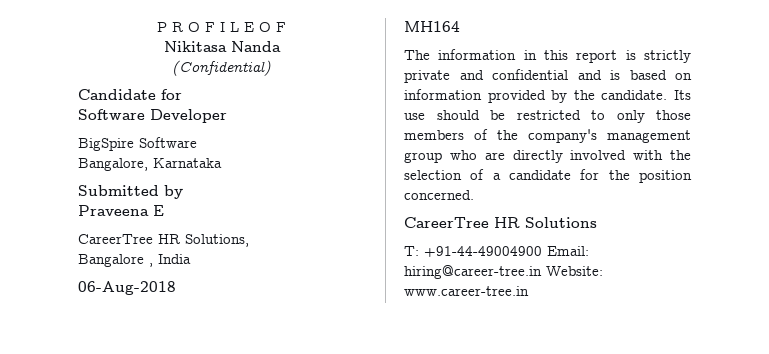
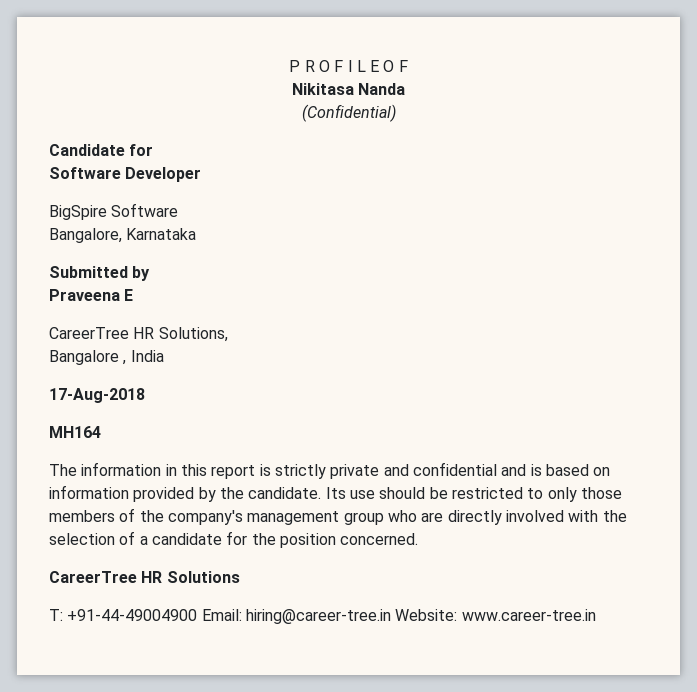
[78,281,176,295] 06-Aug-2018 -> [49,388,145,403] 17-Aug-2018

